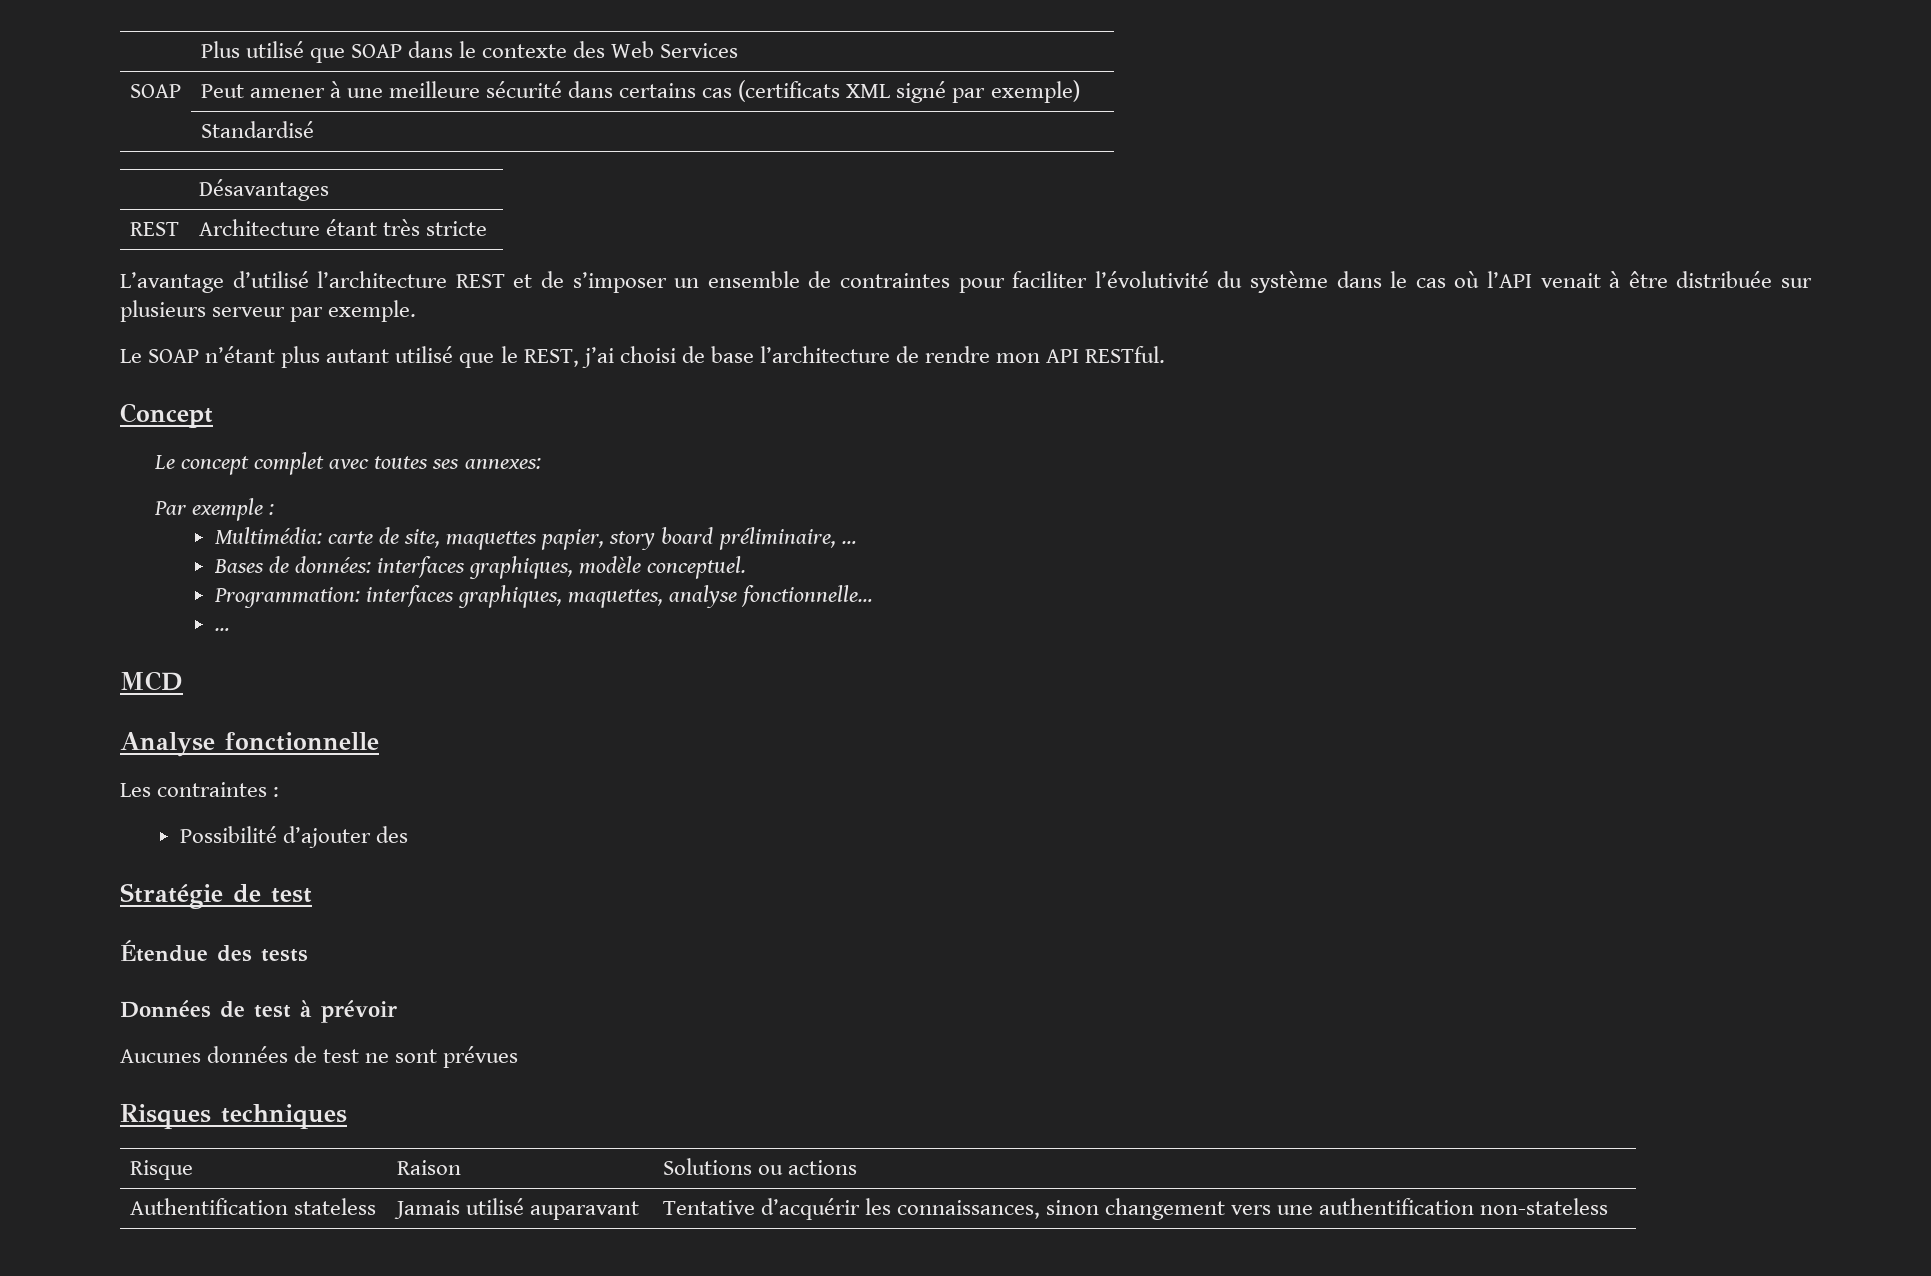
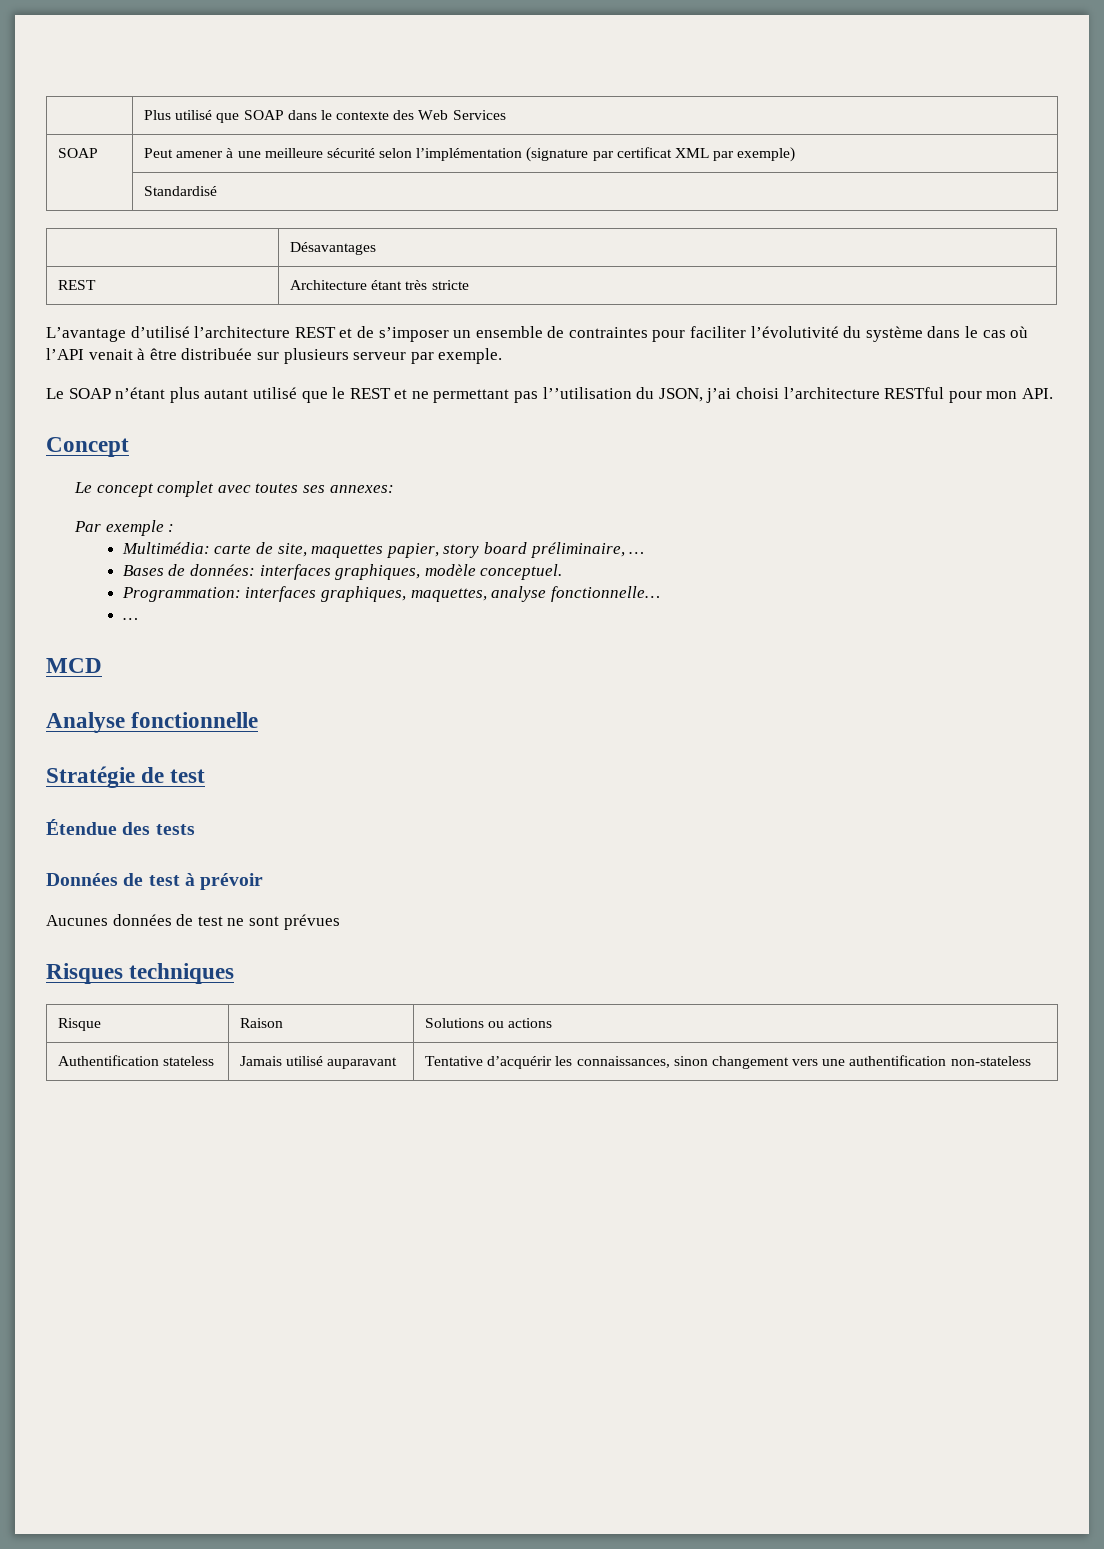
[568,80,947,103] dans certains cas (certificats XML signé -> [379,147,710,162] selon l’implémentation (signature par certificat XML
[523,346,1166,368] REST, j’ai choisi de base l’architecture de rendre mon API RESTful. -> [349,387,1053,403] REST et ne permettant pas l’’utilisation du JSON, j’ai choisi l’architecture RESTful pour mon API.
[120,782,280,797] [179,826,408,848] // Les contraintes : // Possibilité d’ajouter des -> (259, 720) none

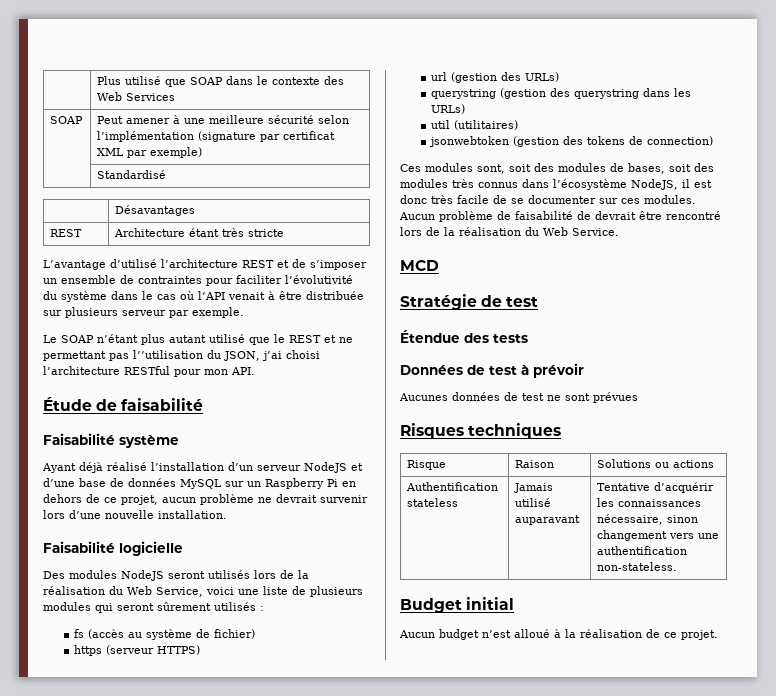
[46,437,129,457] [74,481,394,497] [74,520,175,536] [121,542,645,558] [122,564,563,580] [121,586,660,602] [122,618,138,620] Concept // Le concept complet avec toutes ses annexes: // Par exemple : // Multimédia: carte de site, maquettes papier, story board préliminaire, … // Bases de données: interfaces graphiques, modèle conceptuel. // Programmation: interfaces graphiques, maquettes, analyse fonctionnelle… // … -> [43,397,204,411] [43,433,179,448] [42,462,363,473] [43,478,356,489] [43,494,368,505] [43,510,227,519] [43,541,183,556] [43,570,309,581] [43,586,363,597] [43,602,264,613] [74,629,256,640] [74,645,201,656] [431,72,560,83] [431,88,692,99] [431,104,466,114] [431,120,519,130] [429,136,714,147] [400,163,714,174] [400,179,712,190] [400,195,696,204] [399,211,721,222] [400,227,619,236] Étude de faisabilité // Faisabilité système // Ayant déjà réalisé l’installation d’un serveur NodeJS et d’une base de données MySQL sur un Raspberry Pi en dehors de ce projet, aucun problème ne devrait survenir lors d’une nouvelle installation. // Faisabilité logicielle // Des modules NodeJS seront utilisés lors de la réalisation du Web Service, voici une liste de plusieurs modules qui seront sûrement utilisés : // fs (accès au système de fichier) // https (serveur HTTPS) // url (gestion des URLs) // querystring (gestion des querystring dans les URLs) // util (utilitaires) // jsonwebtoken (gestion des tokens de connection) // Ces modules sont, soit des modules de bases, soit des modules très connus dans l’écosystème NodeJS, il est donc très facile de se documenter sur ces modules. Aucun problème de faisabilité de devrait être rencontré lors de la réalisation du Web Service.
[46,712,259,733] // Analyse fonctionnelle -> (439, 265) none
[576,1056,670,1068] connaissances, -> [618,499,702,507] [597,514,664,525] connaissances nécessaire,
[950,1056,1031,1066] non-stateless -> [597,562,678,571] [400,597,515,613] [399,629,718,640] non-stateless. // Budget initial // Aucun budget n’est alloué à la réalisation de ce projet.

